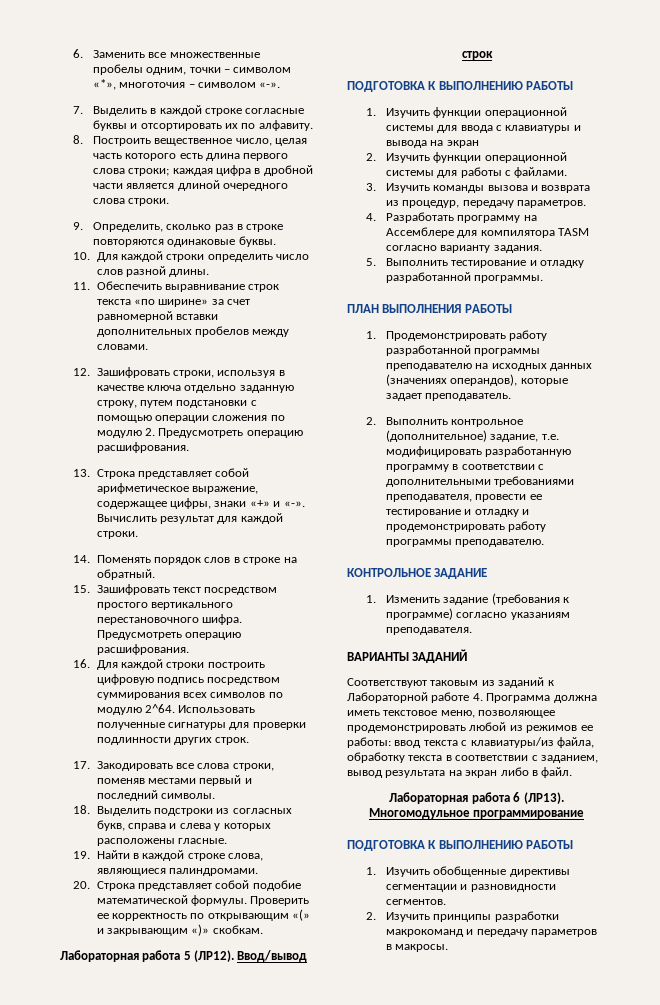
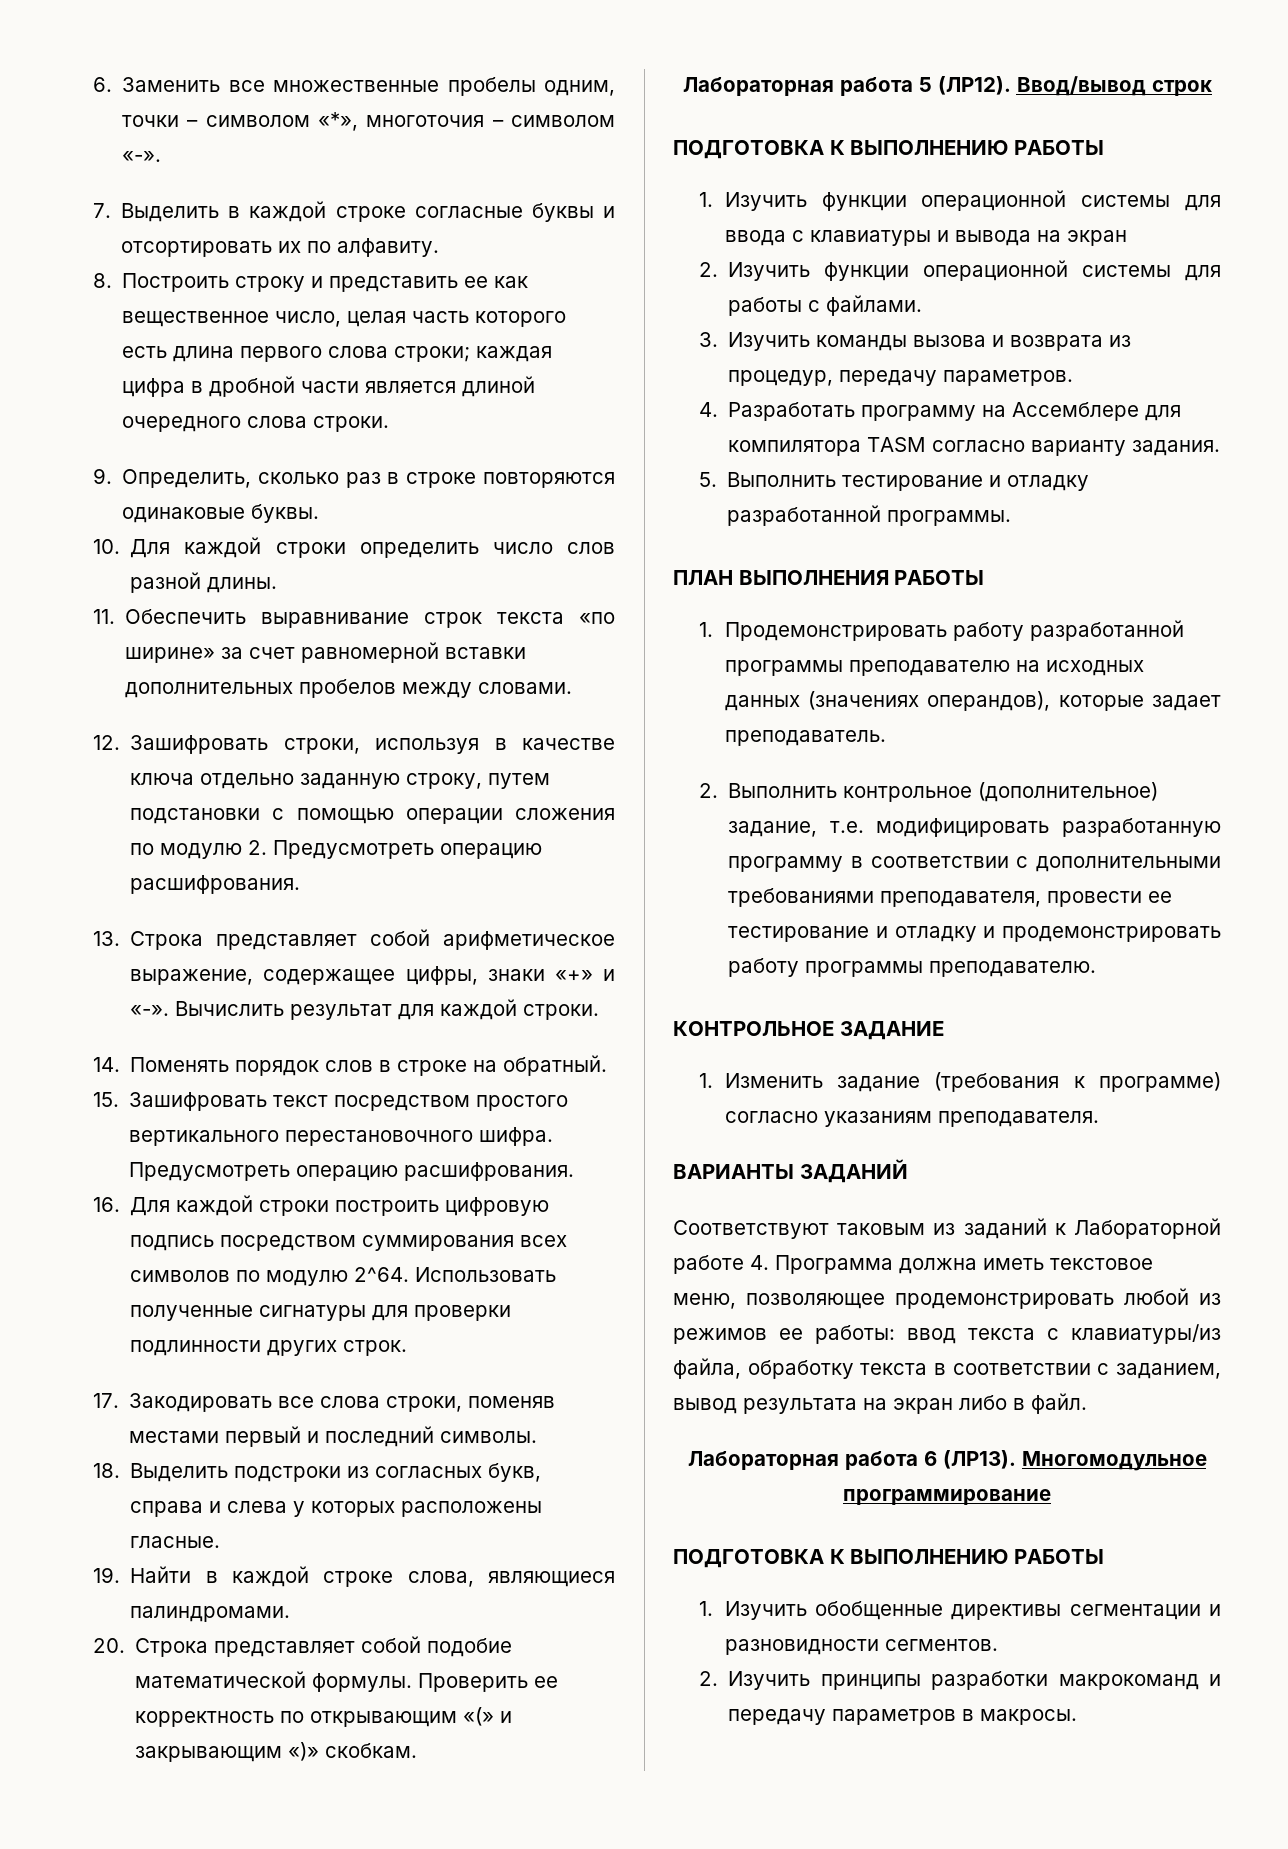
(151, 141) none -> [235,276,529,292] строку и представить ее как

